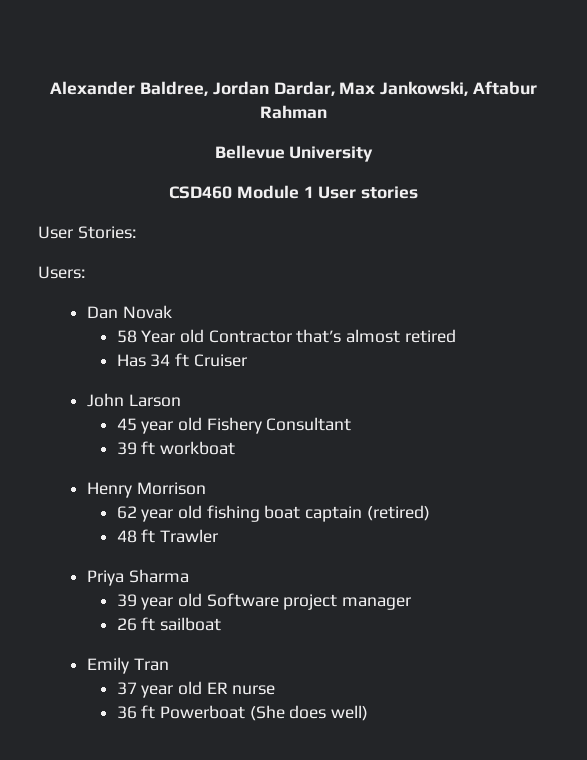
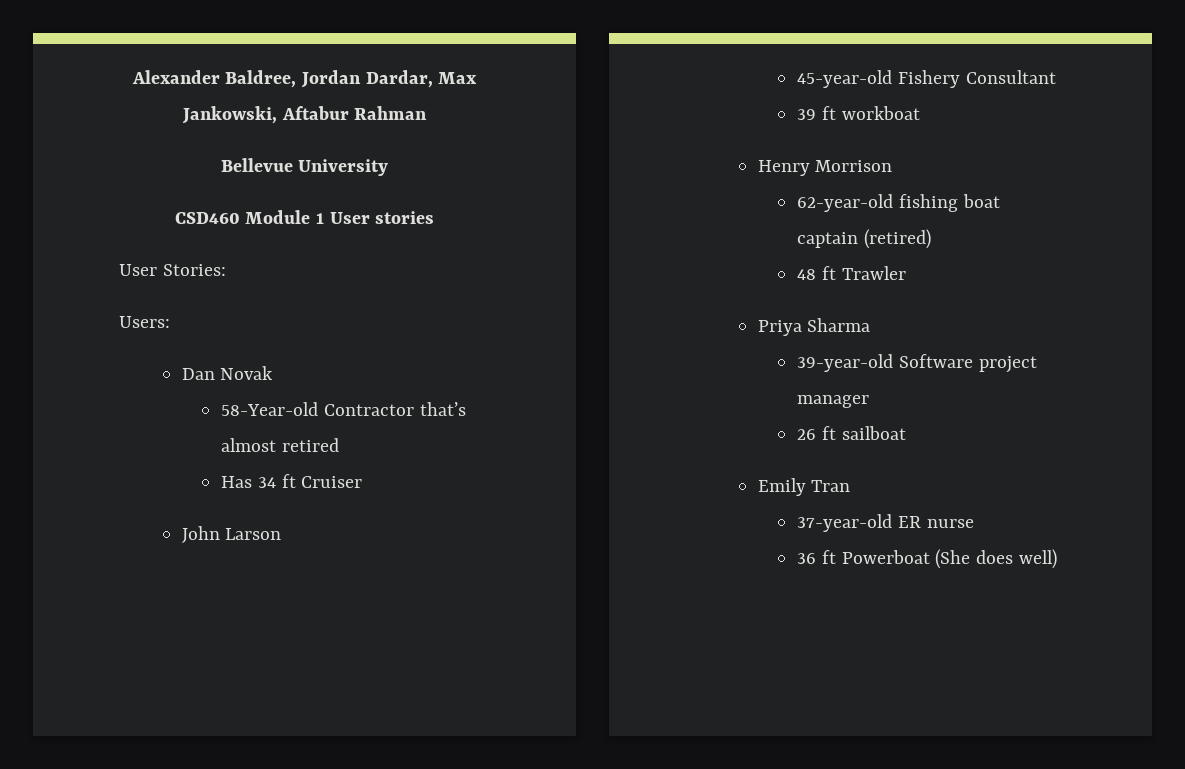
[116,329,205,343] 58 Year old -> [221,402,319,416] 58-Year-old
[116,417,203,434] 45 year old -> [797,70,893,88] 45-year-old
[116,505,203,522] 62 year old -> [797,194,894,212] 62-year-old
[116,593,203,610] 39 year old -> [797,354,894,372] 39-year-old
[116,681,203,698] 37 year old -> [797,514,893,532] 37-year-old

